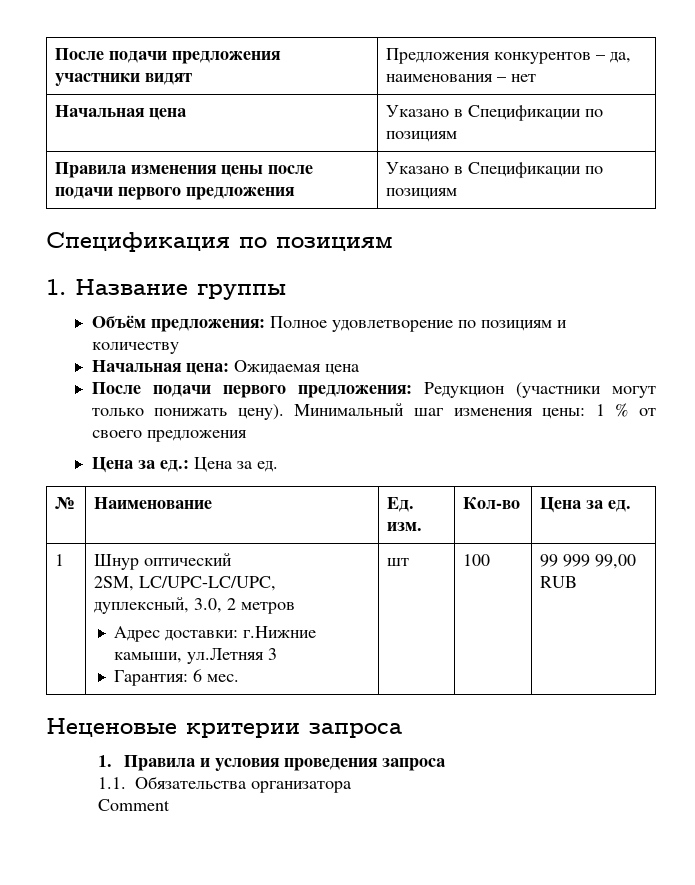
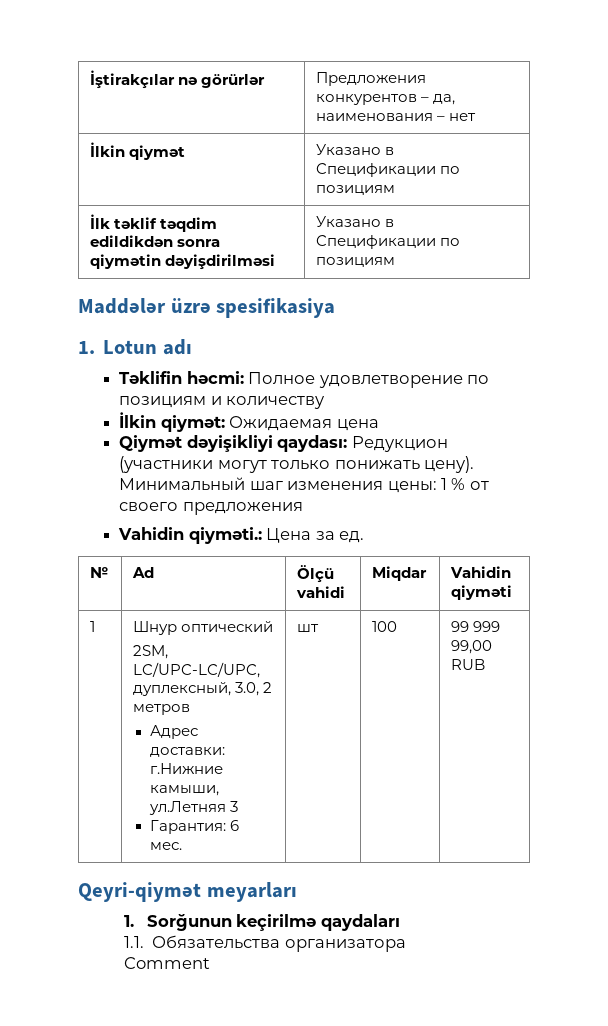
[55,48,282,64] [55,73,193,86] После подачи предложения участники видят -> [90,70,266,89] İştirakçılar nə görürlər
[55,105,188,120] [386,105,604,121] [386,131,458,142] [55,162,314,178] [55,187,296,200] [386,162,604,178] [386,188,458,199] [46,232,393,252] [46,279,286,300] [91,315,265,332] Начальная цена | Указано в Cпецификации по позициям // Правила изменения цены после подачи первого предложения | Указано в Cпецификации по позициям // Спецификация по позициям // 1. Название группы // Объём предложения: -> [90,142,186,160] [316,144,395,155] [316,163,461,177] [316,185,396,195] [90,214,218,232] [90,235,221,247] [90,254,276,270] [316,216,395,227] [316,235,461,249] [316,257,396,267] [78,298,336,318] [78,339,192,355] [119,371,244,384] İlkin qiymət | Указано в Cпецификации по позициям // İlk təklif təqdim edildikdən sonra qiymətin dəyişdirilməsi | Указано в Cпецификации по позициям // Maddələr üzrə spesifikasiya // 1. Lotun adı // Təklifin həcmi:
[91,360,229,375] Начальная цена: -> [119,412,225,432] İlkin qiymət:
[91,382,412,398] После подачи первого предложения: -> [119,435,348,452] Qiymət dəyişikliyi qaydası:
[91,457,189,473] Цена за ед.: -> [118,527,262,544] Vahidin qiyməti.:
[94,497,213,509] [387,497,415,512] [387,522,423,531] [463,497,521,509] [540,497,632,513] Наименование | Ед. изм. | Кол-во | Цена за ед. -> [132,567,155,578] [297,565,335,583] [296,586,346,598] [372,566,428,581] [450,566,512,578] [451,585,513,600] Ad | Ölçü vahidi | Miqdar | Vahidin qiyməti
[46,718,402,738] [97,755,446,771] Неценовые критерии запроса // 1. Правила и условия проведения запроса -> [78,882,297,902] [124,914,400,931] Qeyri-qiymət meyarları // 1. Sorğunun keçirilmə qaydaları

